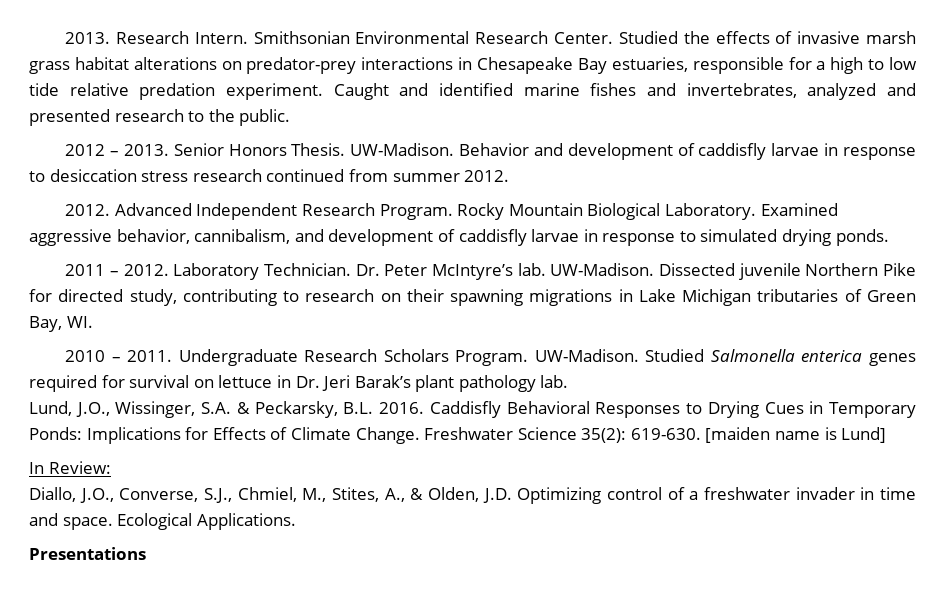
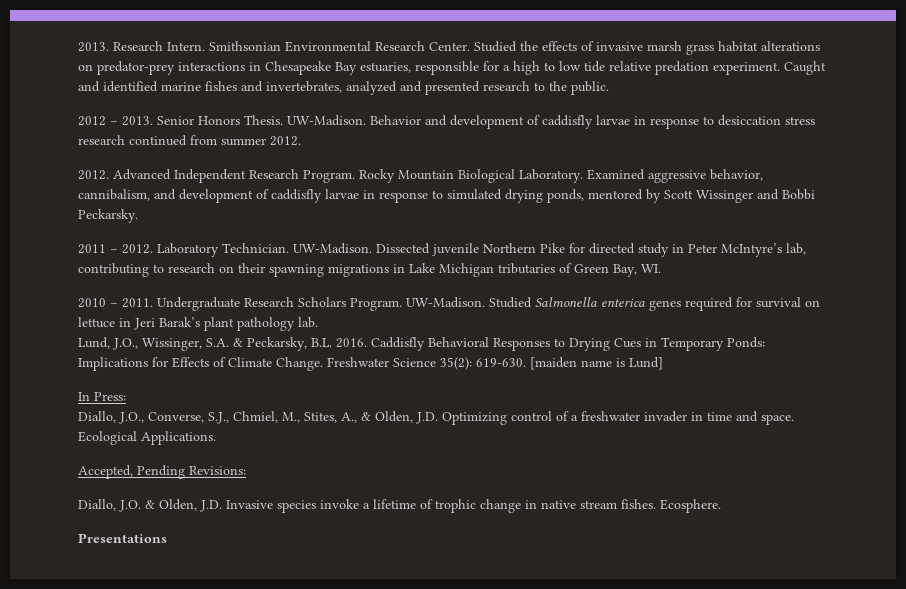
[835,229,889,246] ponds. -> [547,189,815,203] [78,209,138,223] ponds, mentored by Scott Wissinger and Bobbi Peckarsky.
[355,263,546,280] Dr. Peter McIntyre’s lab. -> (289, 248) none
[129,289,177,306] study, -> [638,243,806,257] study in Peter McIntyre’s lab,
[295,376,320,388] Dr. -> (131, 322) none
[48,461,111,474] Review: -> [94,392,126,401] Press:
(296, 521) none -> [78,465,246,479] [78,499,721,513] // Accepted, Pending Revisions: // Diallo, J.O. & Olden, J.D. Invasive species invoke a lifetime of trophic change in native stream fishes. Ecosphere.

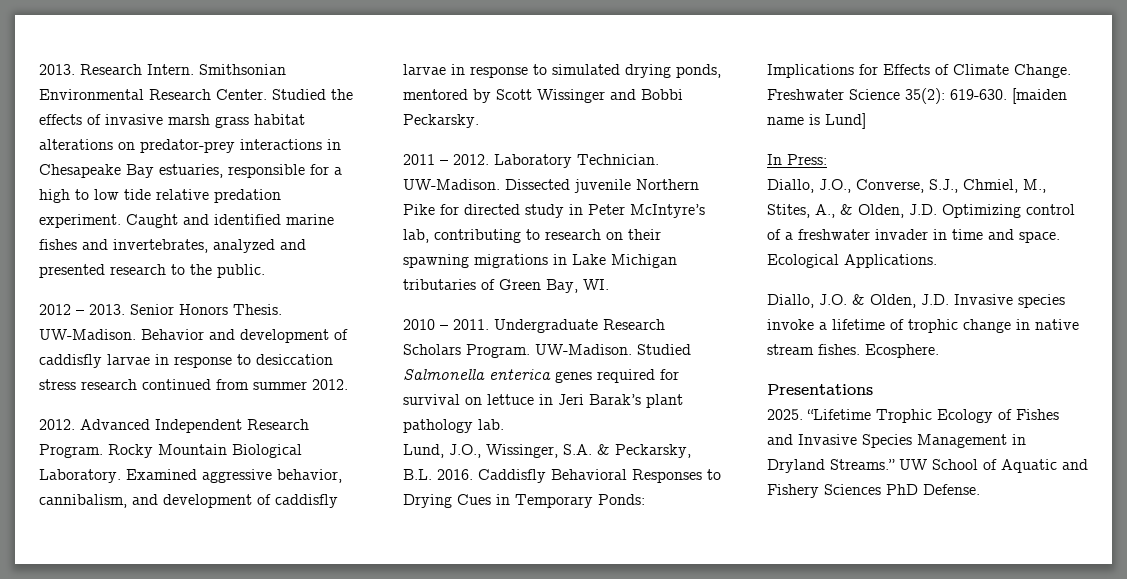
[78,465,246,479] // Accepted, Pending Revisions: -> (937, 261) none
(167, 538) none -> [767,409,1059,423] [767,434,1026,448] [767,459,1088,473] [767,484,980,498] // 2025. “Lifetime Trophic Ecology of Fishes and Invasive Species Management in Dryland Streams.” UW School of Aquatic and Fishery Sciences PhD Defense.

